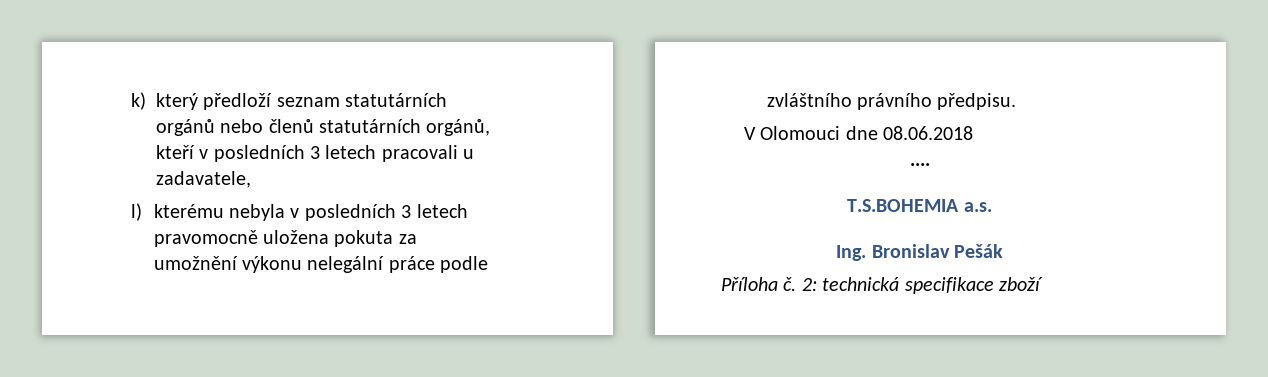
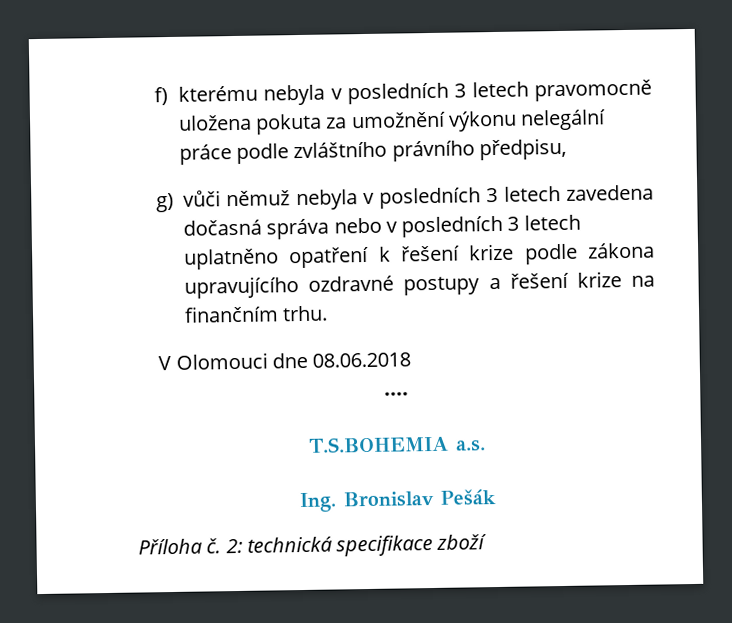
[130,92,448,110] [155,119,491,136] [155,145,475,162] [155,171,251,188] [130,203,142,221] k) který předloží seznam statutárních orgánů nebo členů statutárních orgánů, kteří v posledních 3 letech pracovali u zadavatele, // l) -> [154,87,169,106] f)
[937,93,1017,110] předpisu. -> [478,137,567,161] [156,184,654,213] [183,214,581,240] [184,242,655,270] [184,271,655,299] [184,305,329,323] předpisu, // g) vůči němuž nebyla v posledních 3 letech zavedena dočasná správa nebo v posledních 3 letech uplatněno opatření k řešení krize podle zákona upravujícího ozdravné postupy a řešení krize na finančním trhu.

